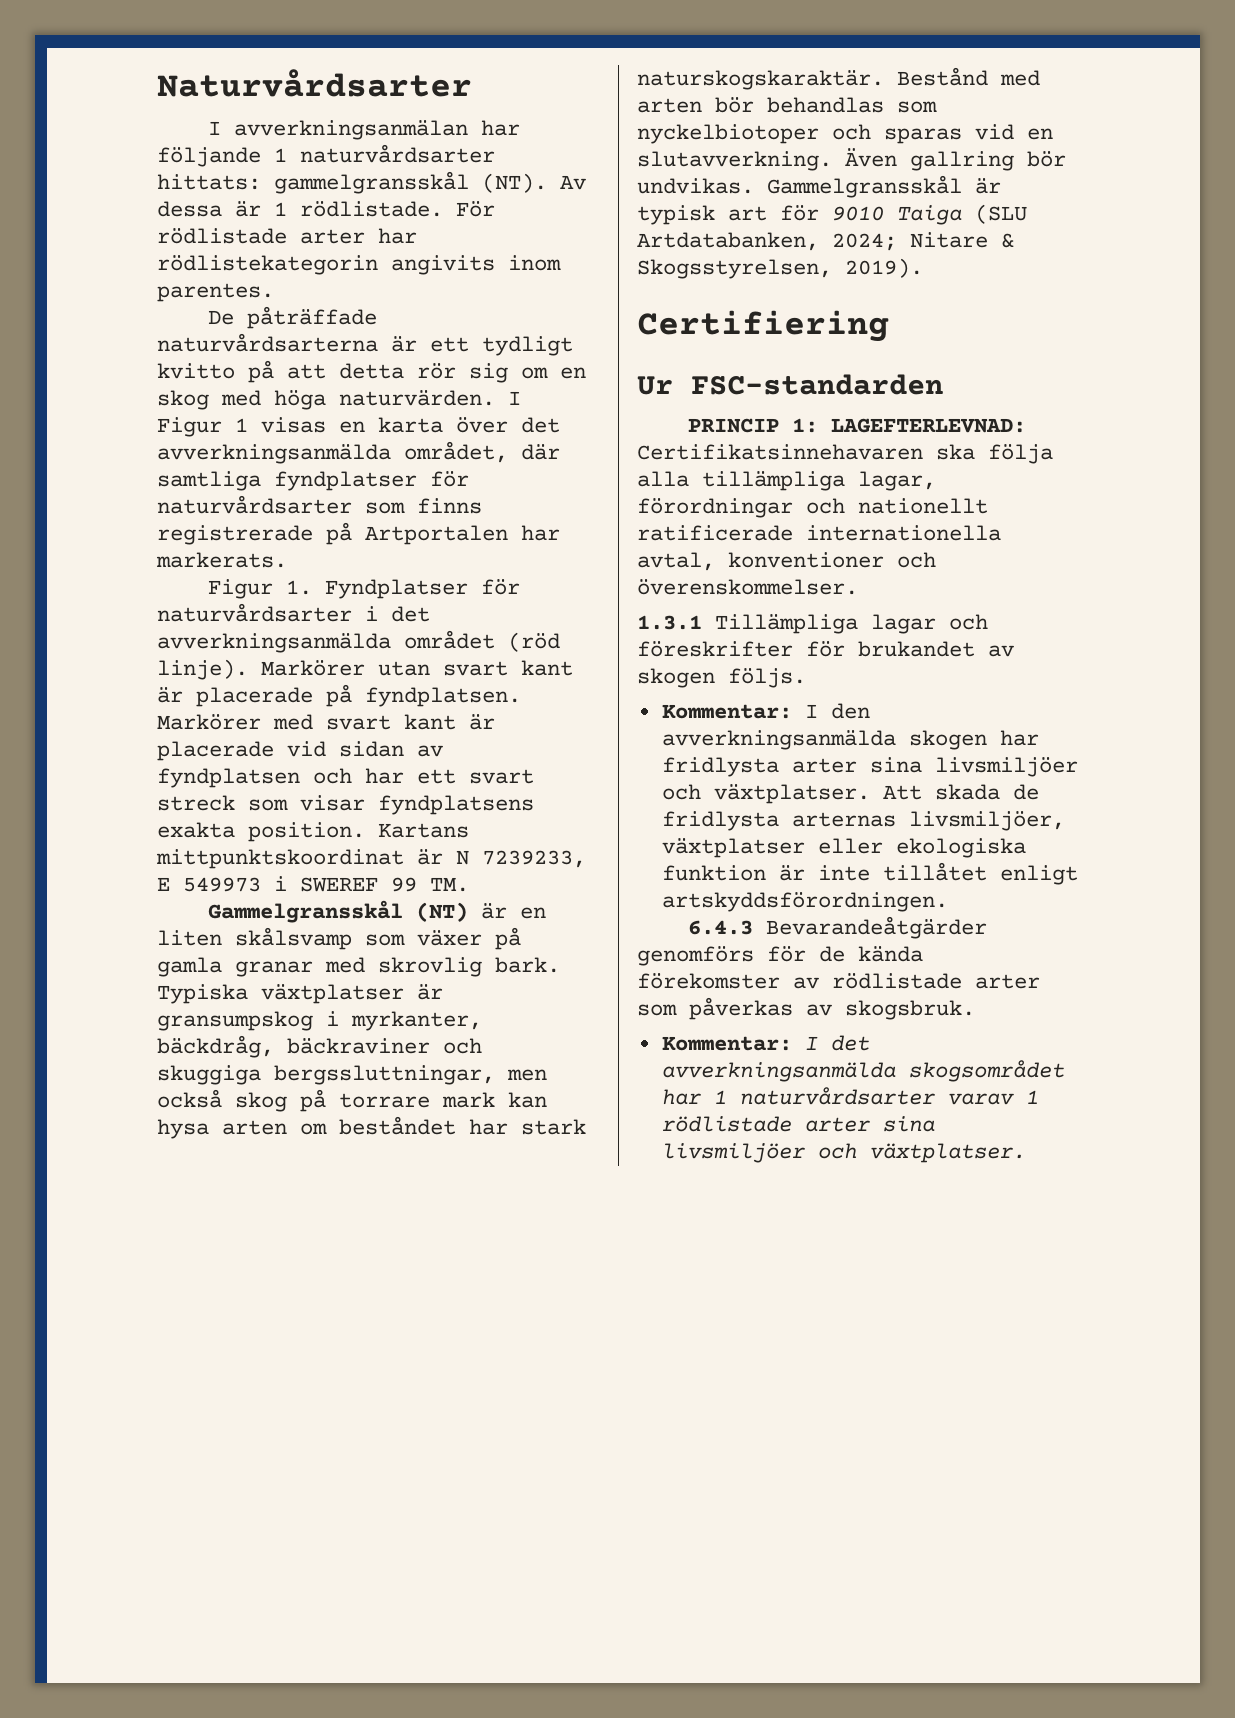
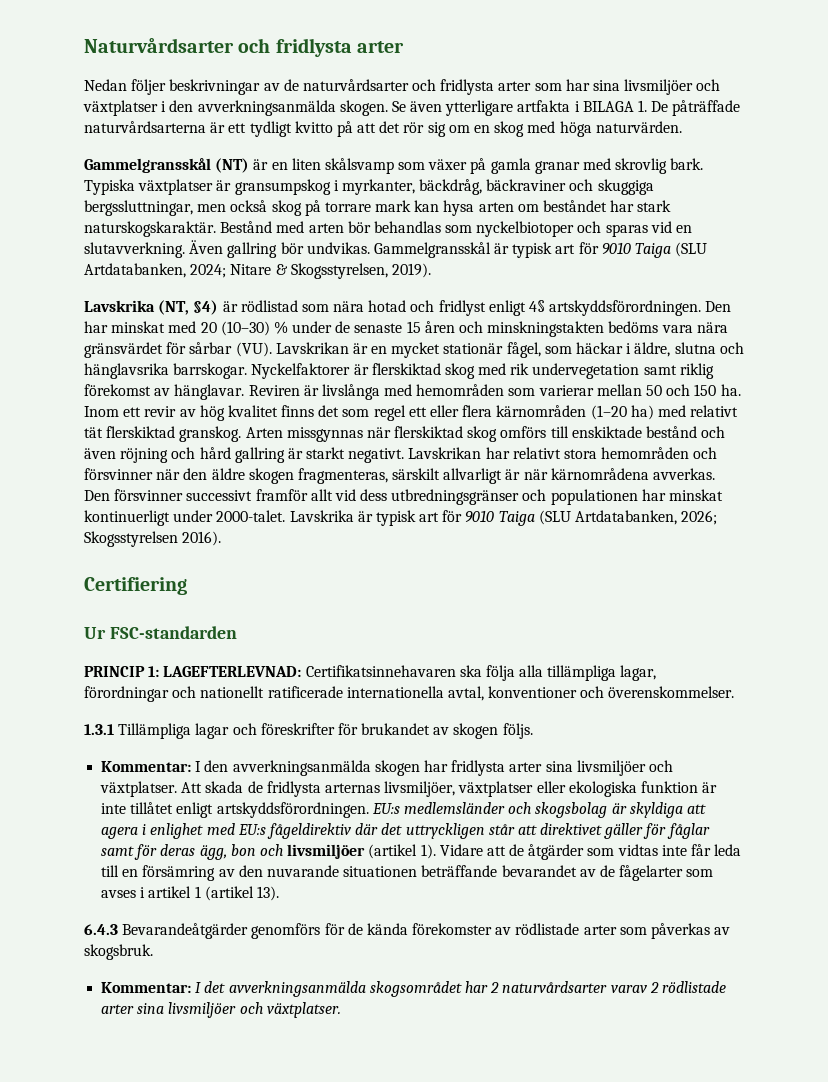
[208,120,521,140] [157,144,495,167] [157,171,586,194] [157,201,495,217] [157,228,417,244] [157,255,561,275] [157,283,274,302] // I avverkningsanmälan har följande 1 naturvårdsarter hittats: gammelgransskål (NT). Av dessa är 1 rödlistade. För rödlistade arter har rödlistekategorin angivits inom parentes. // -> [238,38,404,57] [84,79,721,95] [83,100,648,116] och fridlysta arter // Nedan följer beskrivningar av de naturvårdsarter och fridlysta arter som har sina livsmiljöer och växtplatser i den avverkningsanmälda skogen. Se även ytterligare artfakta i BILAGA 1.
[339,363,404,379] detta -> [379,121,401,133] det
[508,391,521,405] [157,417,560,437] [157,441,560,464] [157,471,469,491] [157,495,482,514] [157,522,560,545] [156,552,287,568] [208,579,521,599] [157,603,430,622] [157,630,560,653] [157,659,573,680] [157,684,521,707] [157,714,495,730] [157,741,443,761] [157,768,534,788] [157,795,534,815] [157,822,469,842] [156,849,586,869] [157,876,469,892] I Figur 1 visas en karta över det avverkningsanmälda området, där samtliga fyndplatser för naturvårdsarter som finns registrerade på Artportalen har markerats. // Figur 1. Fyndplatser för naturvårdsarter i det avverkningsanmälda området (röd linje). Markörer utan svart kant är placerade på fyndplatsen. Markörer med svart kant är placerade vid sidan av fyndplatsen och har ett svart streck som visar fyndplatsens exakta position. Kartans mittpunktskoordinat är N 7239233, E 549973 i SWEREF 99 TM. -> (682, 127) none
(923, 268) none -> [84,300,732,316] [84,321,728,337] [84,342,744,358] [84,363,714,379] [84,384,741,400] [84,405,739,421] [84,426,726,442] [84,447,718,463] [84,468,716,484] [84,489,724,505] [84,510,718,526] [84,531,222,547] // Lavskrika (NT, §4) är rödlistad som nära hotad och fridlyst enligt 4§ artskyddsförordningen. Den har minskat med 20 (10–30) % under de senaste 15 åren och minskningstakten bedöms vara nära gränsvärdet för sårbar (VU). Lavskrikan är en mycket stationär fågel, som häckar i äldre, slutna och hänglavsrika barrskogar. Nyckelfaktorer är flerskiktad skog med rik undervegetation samt riklig förekomst av hänglavar. Reviren är livslånga med hemområden som varierar mellan 50 och 150 ha. Inom ett revir av hög kvalitet finns det som regel ett eller flera kärnområden (1–20 ha) med relativt tät flerskiktad granskog. Arten missgynnas när flerskiktad skog omförs till enskiktade bestånd och även röjning och hård gallring är starkt negativt. Lavskrikan har relativt stora hemområden och försvinner när den äldre skogen fragmenteras, särskilt allvarligt är när kärnområdena avverkas. Den försvinner successivt framför allt vid dess utbredningsgränser och populationen har minskat kontinuerligt under 2000-talet. Lavskrika är typisk art för 9010 Taiga (SLU Artdatabanken, 2026; Skogsstyrelsen 2016).
(948, 902) none -> [371,802,706,818] [101,823,710,839] [101,844,742,860] [101,865,714,881] [101,886,279,901] EU:s medlemsländer och skogsbolag är skyldiga att agera i enlighet med EU:s fågeldirektiv där det uttryckligen står att direktivet gäller för fåglar samt för deras ägg, bon och livsmiljöer (artikel 1). Vidare att de åtgärder som vidtas inte får leda till en försämring av den nuvarande situationen beträffande bevarandet av de fågelarter som avses i artikel 1 (artikel 13).
[713,1090,727,1104] 1 -> [490,982,500,993] 2
[1025,1090,1039,1104] 1 -> [649,982,659,993] 2

